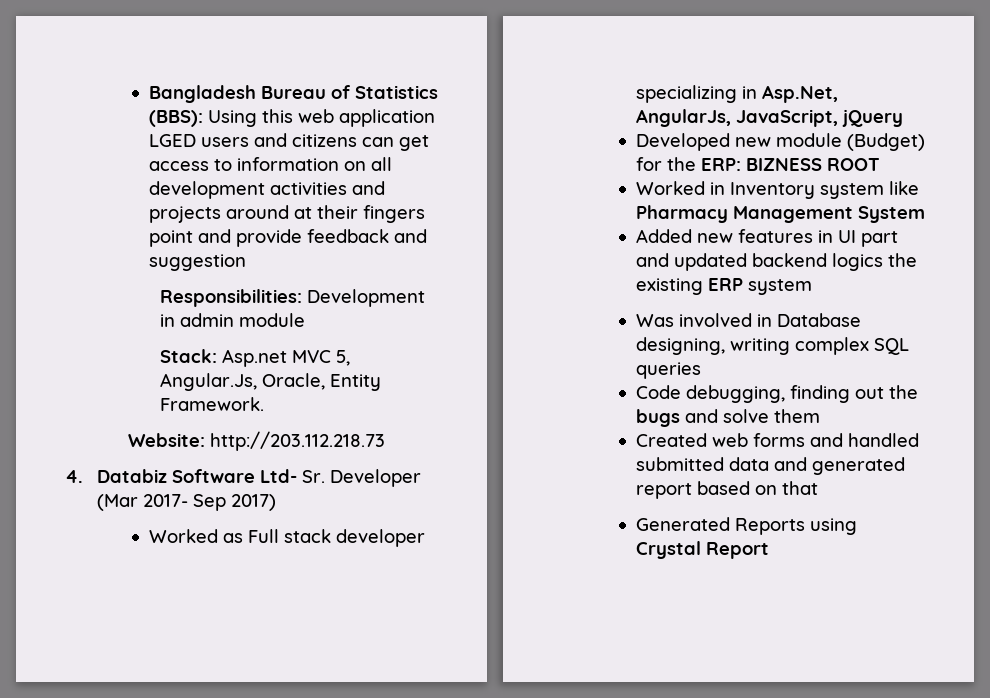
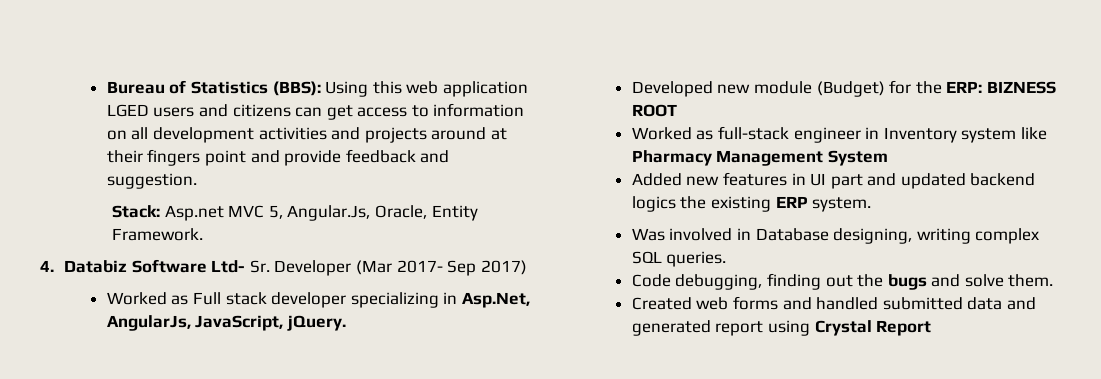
[148,85,256,103] Bangladesh -> (106, 87) none
[148,254,246,271] [160,289,426,307] [160,313,306,327] suggestion // Responsibilities: Development in admin module -> [106,173,197,189] suggestion.
[128,431,386,451] // Website: http://203.112.218.73 -> (204, 234) none
[841,109,903,127] jQuery -> [286,315,346,331] jQuery.
(705, 188) none -> [696,126,861,143] as full-stack engineer
[747,279,812,295] system -> [812,197,872,212] system.
[635,362,701,379] queries -> [666,251,727,267] queries.
[773,409,820,423] them -> [1008,274,1054,287] them.
[696,481,818,495] [635,517,805,535] based on that // Generated Reports -> (764, 328) none

